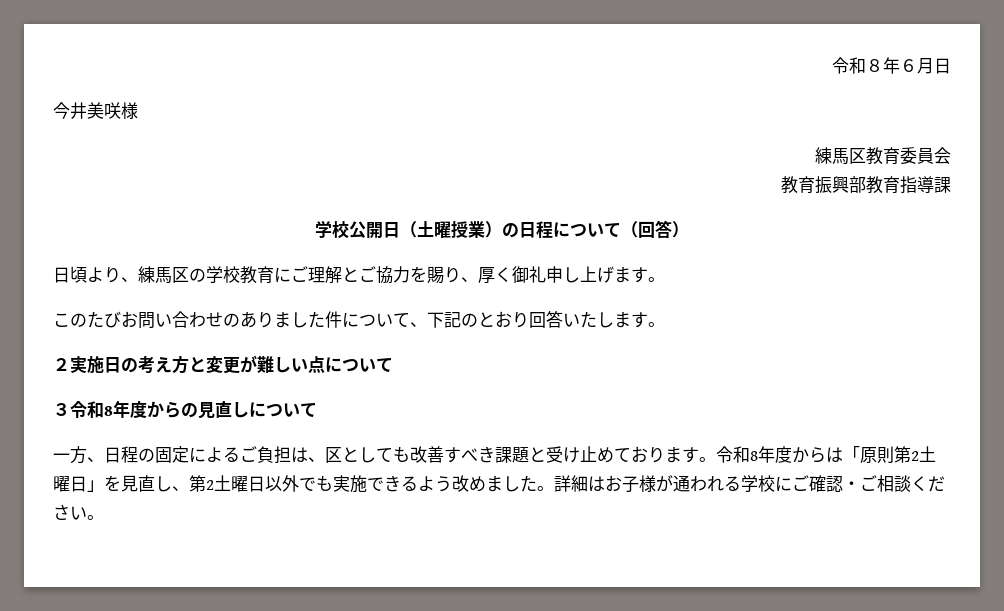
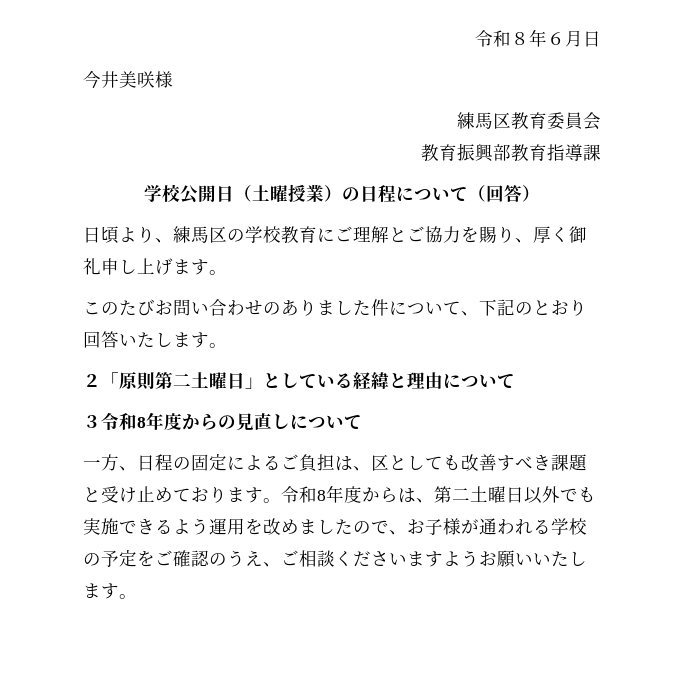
[70,355,325,374] 実施日の考え方と変更が難しい点 -> [101,371,443,390] 「原則第二土曜日」としている経緯と理由
[843,446,936,464] [53,475,214,492] 「原則第2土曜日」を見直し、第2 -> [416,486,470,503] 、第二
(452, 484) none -> [209,518,263,535] 運用を
[537,475,605,492] 。詳細は -> [353,520,407,535] ので、
[775,475,945,492] [53,504,87,520] にご確認・ご相談ください -> [83,549,587,568] [83,583,119,599] の予定をご確認のうえ、ご相談くださいますようお願いいたします

